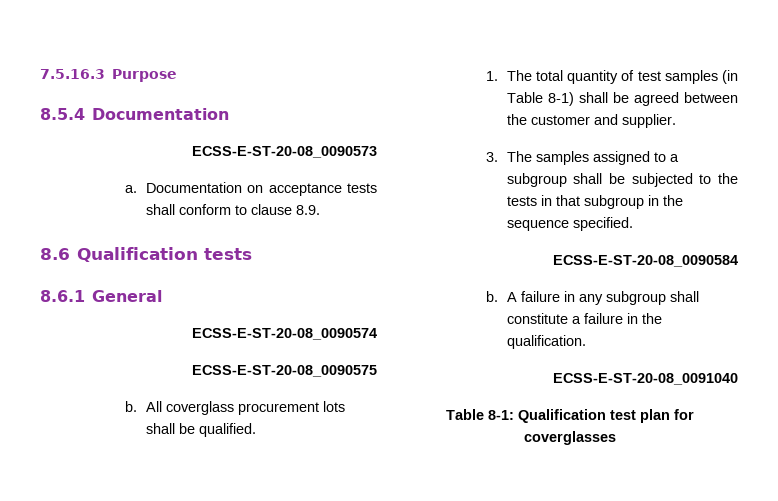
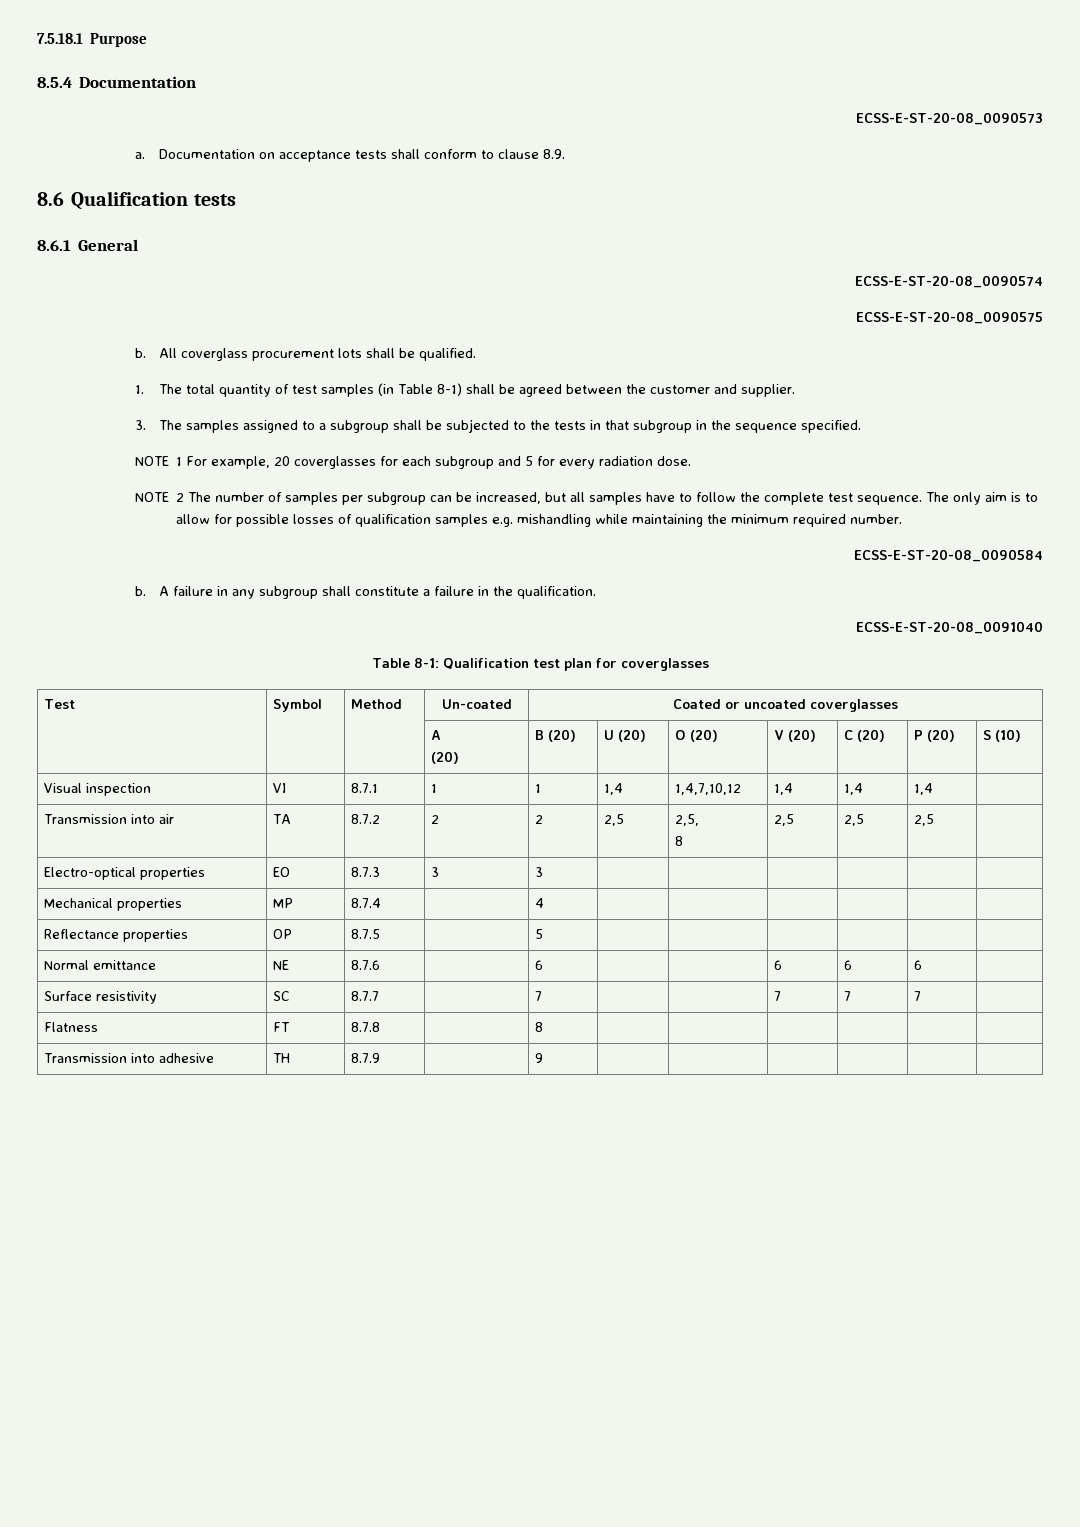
[40,69,105,79] 7.5.16.3 -> [37,33,83,44] 7.5.18.1
(633, 224) none -> [134,456,691,469] [134,492,1038,505] [175,514,902,527] // NOTE 1 For example, 20 coverglasses for each subgroup and 5 for every radiation dose. // NOTE 2 The number of samples per subgroup can be increased, but all samples have to follow the complete test sequence. The only aim is to allow for possible losses of qualification samples e.g. mishandling while maintaining the minimum required number.
(616, 438) none -> [43,699,75,709] [272,699,322,712] [350,699,402,709] [441,699,512,709] [673,699,898,712] [430,730,441,740] [430,751,459,764] [534,729,576,742] [603,729,646,742] [674,729,718,742] [773,729,816,742] [843,729,885,742] [913,729,955,742] [982,729,1021,742] [43,783,151,796] [272,783,286,793] [350,783,378,793] [430,784,437,793] [534,784,541,793] [603,783,623,795] [674,783,741,795] [773,783,793,795] [843,783,863,795] [913,783,933,795] [43,814,174,824] [272,814,291,824] [350,814,380,824] [430,815,439,824] [534,815,543,824] [603,814,624,826] [674,814,699,826] [674,836,683,846] [773,814,794,826] [843,814,864,826] [913,814,934,826] [43,867,205,880] [272,867,290,877] [350,867,380,877] [430,867,439,877] [534,867,543,877] [43,898,182,911] [272,898,293,908] [350,898,381,908] [534,898,544,908] [43,929,188,942] [272,929,292,939] [350,929,380,939] [534,929,543,939] [43,960,156,970] [272,960,289,970] [350,960,380,970] [534,960,543,970] [773,960,782,970] [843,960,852,970] [913,960,922,970] [43,991,157,1004] [272,991,290,1001] [350,991,379,1001] [534,991,542,1001] [773,991,781,1001] [843,991,851,1001] [913,991,921,1001] [43,1022,98,1032] [272,1022,289,1032] [350,1022,380,1032] [534,1022,543,1032] [43,1053,214,1063] [272,1053,290,1063] [350,1053,380,1063] [534,1053,543,1063] // Test | Symbol | Method | Un-coated | Coated or uncoated coverglasses // | | | A // (20) | B (20) | U (20) | O (20) | V (20) | C (20) | P (20) | S (10) // Visual inspection | VI | 8.7.1 | 1 | 1 | 1,4 | 1,4,7,10,12 | 1,4 | 1,4 | 1,4 | // Transmission into air | TA | 8.7.2 | 2 | 2 | 2,5 | 2,5, // 8 | 2,5 | 2,5 | 2,5 | // Electro-optical properties | EO | 8.7.3 | 3 | 3 | | | | | | // Mechanical properties | MP | 8.7.4 | | 4 | | | | | | // Reflectance properties | OP | 8.7.5 | | 5 | | | | | | // Normal emittance | NE | 8.7.6 | | 6 | | | 6 | 6 | 6 | // Surface resistivity | SC | 8.7.7 | | 7 | | | 7 | 7 | 7 | // Flatness | FT | 8.7.8 | | 8 | | | | | | // Transmission into adhesive | TH | 8.7.9 | | 9 | | | | | |

